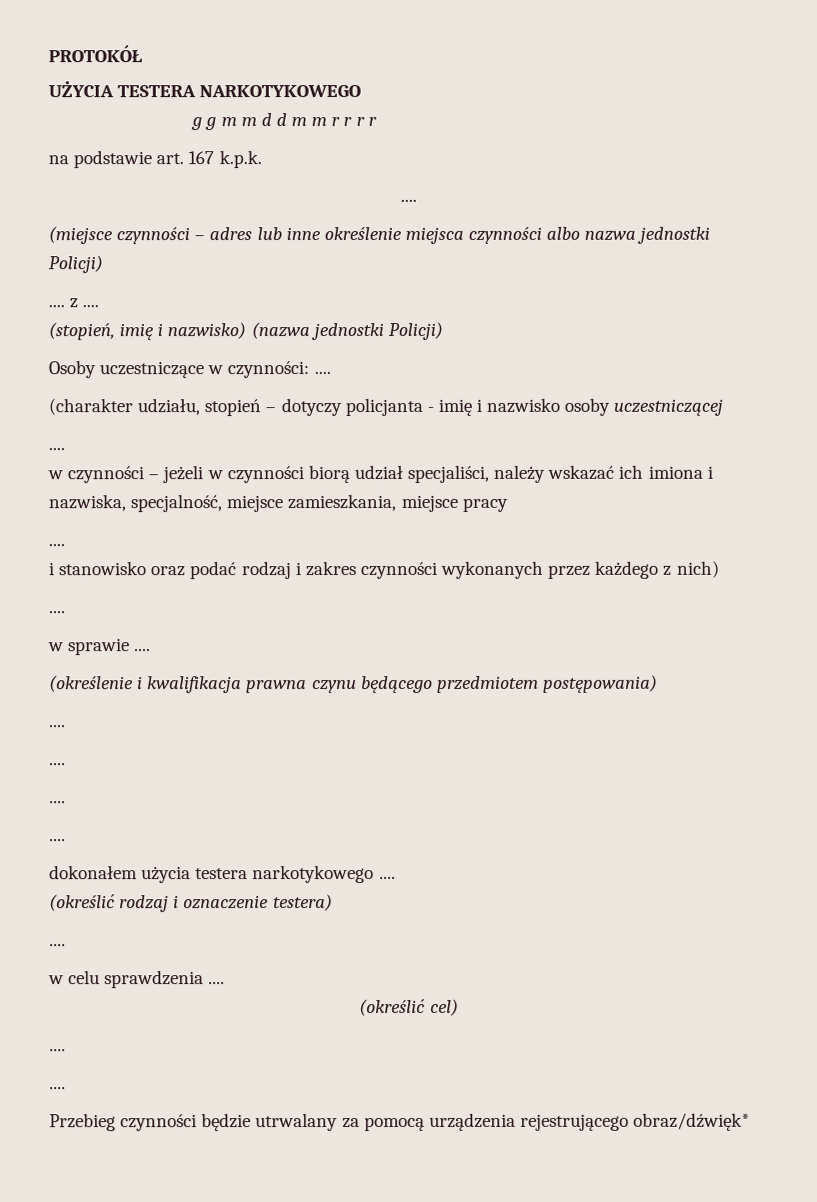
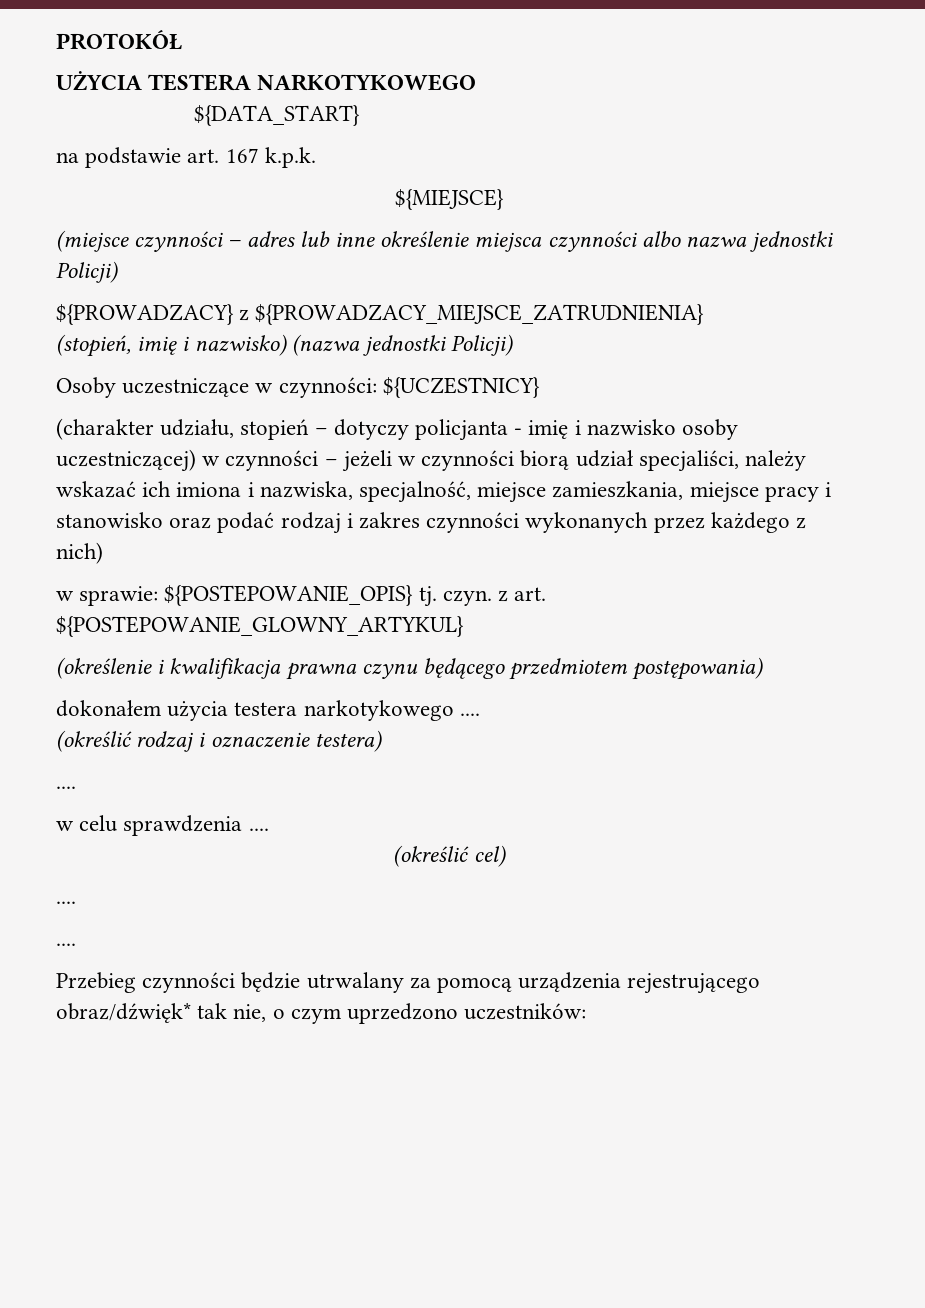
[191,113,377,131] g g m m d d m m r r r r -> [193,105,360,126] ${DATA_START}
[399,198,417,203] .... -> [395,189,504,210] ${MIEJSCE}
[48,298,100,309] .... z .... -> [56,304,705,325] ${PROWADZACY} z ${PROWADZACY_MIEJSCE_ZATRUDNIENIA}
[313,371,331,375] .... -> [382,377,540,398] ${UCZESTNICY}
[613,398,724,416] [48,447,65,451] uczestniczącej // .... // -> [56,449,196,472] uczestniczącej)
[48,543,65,547] // .... // -> (819, 494) none
[49,610,66,614] [48,638,152,656] // .... // w sprawie .... -> [56,585,547,607] [56,616,464,637] // w sprawie: ${POSTEPOWANIE_OPIS} tj. czyn. z art. ${POSTEPOWANIE_GLOWNY_ARTYKUL}
[49,724,66,728] [49,762,66,766] [49,800,66,804] [49,838,66,842] // .... // .... // .... // .... -> (764, 668) none
(751, 1121) none -> [197,1003,587,1024] tak nie, o czym uprzedzono uczestników:

